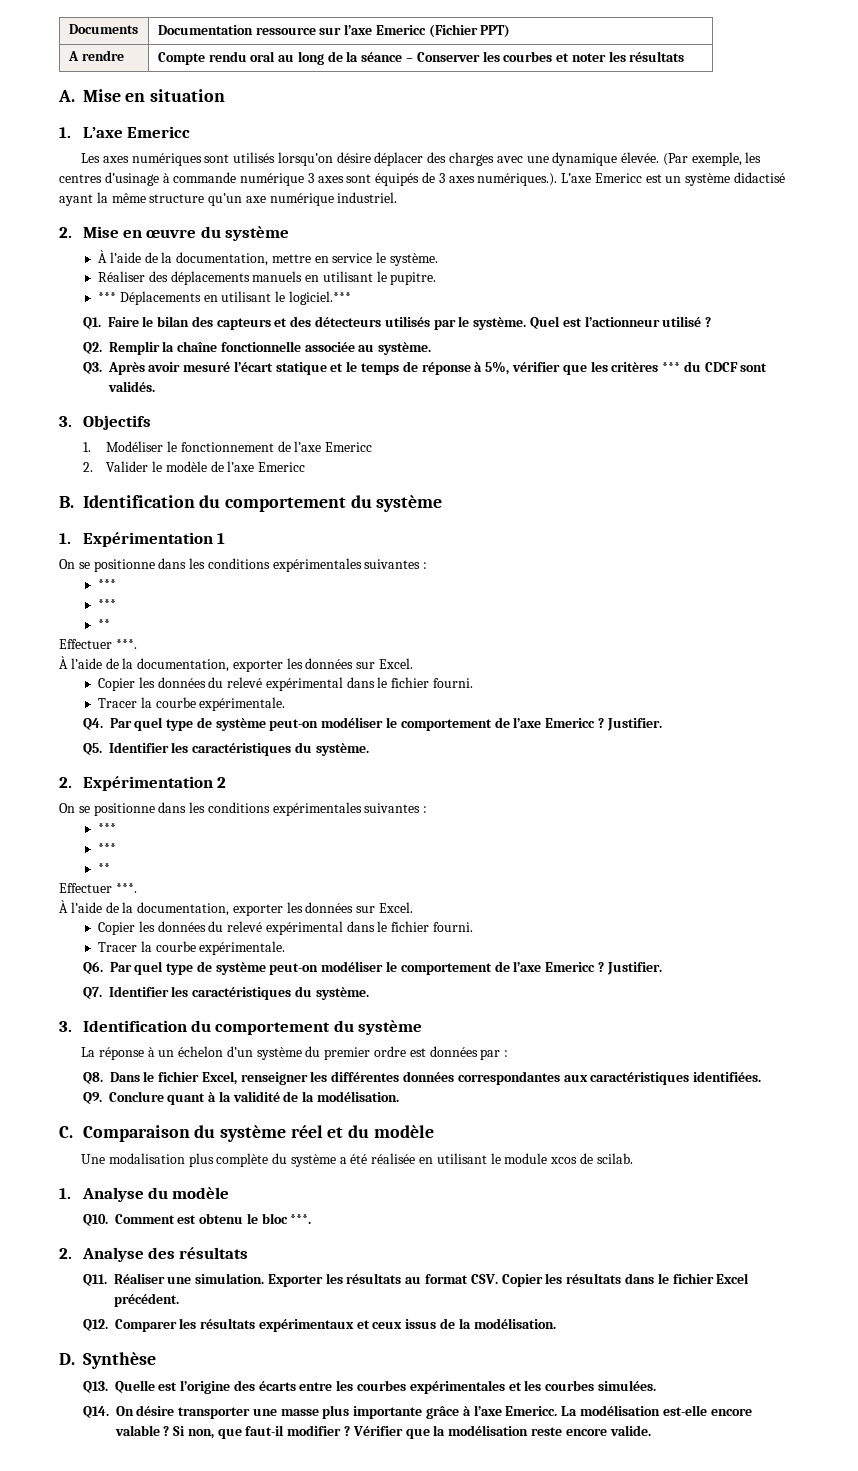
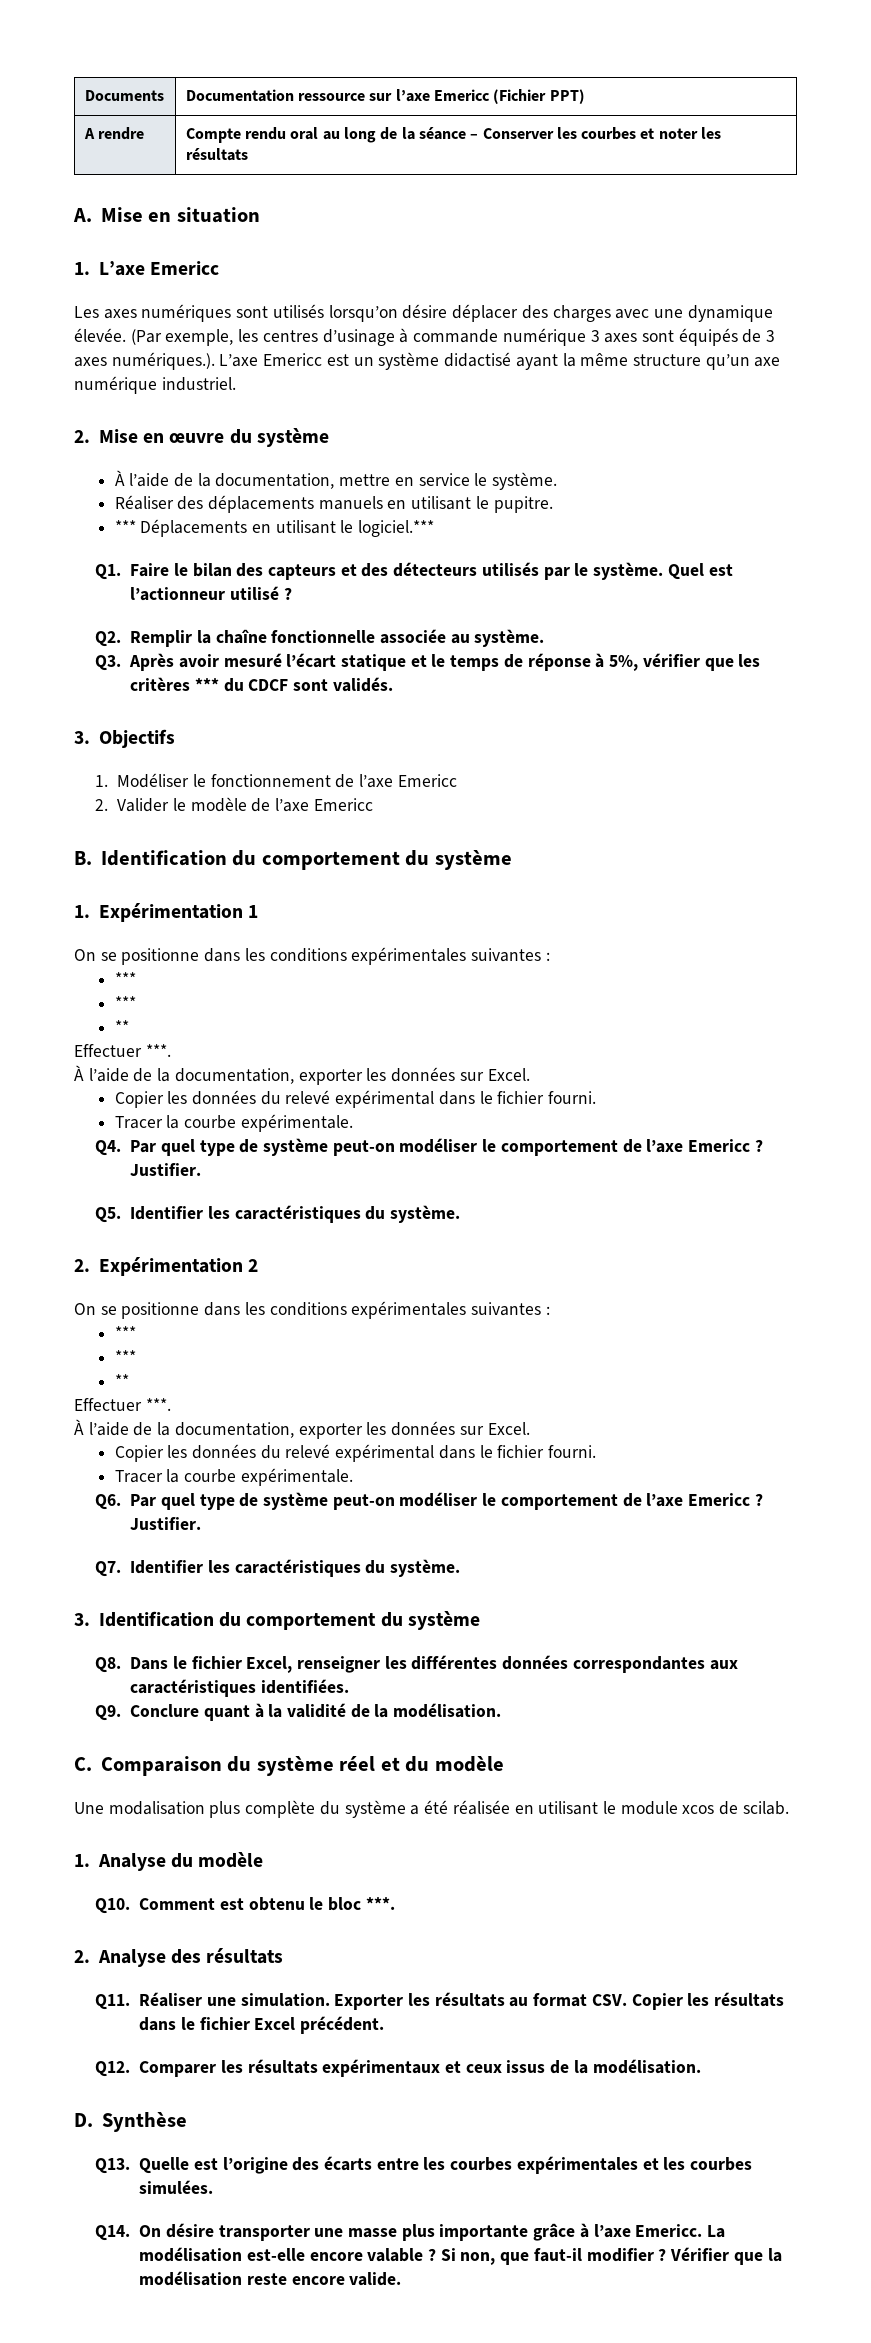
[81,1046,509,1060] // La réponse à un échelon d’un système du premier ordre est données par : -> (480, 1620) none

